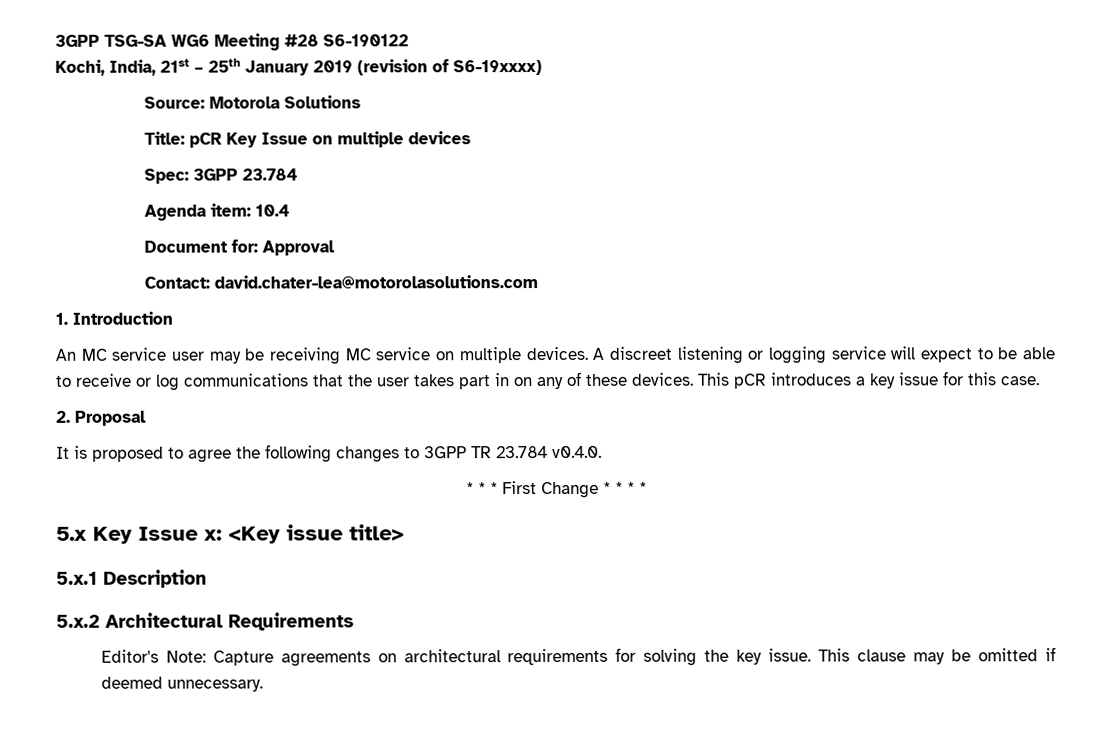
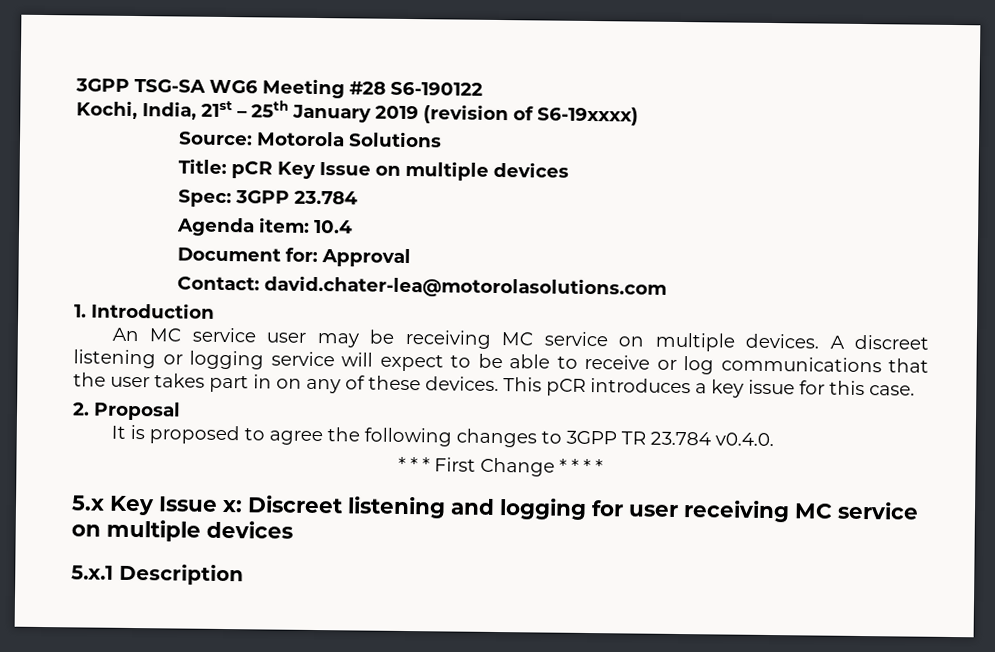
[228,524,405,544] [56,569,207,588] [56,612,354,631] [100,647,1056,667] [100,676,263,692] <Key issue title> // 5.x.1 Description // 5.x.2 Architectural Requirements // Editor's Note: Capture agreements on architectural requirements for solving the key issue. This clause may be omitted if deemed unnecessary. -> [247,495,919,523] [71,519,293,542] [71,563,244,586] Discreet listening and logging for user receiving MC service on multiple devices // 5.x.1 Description

